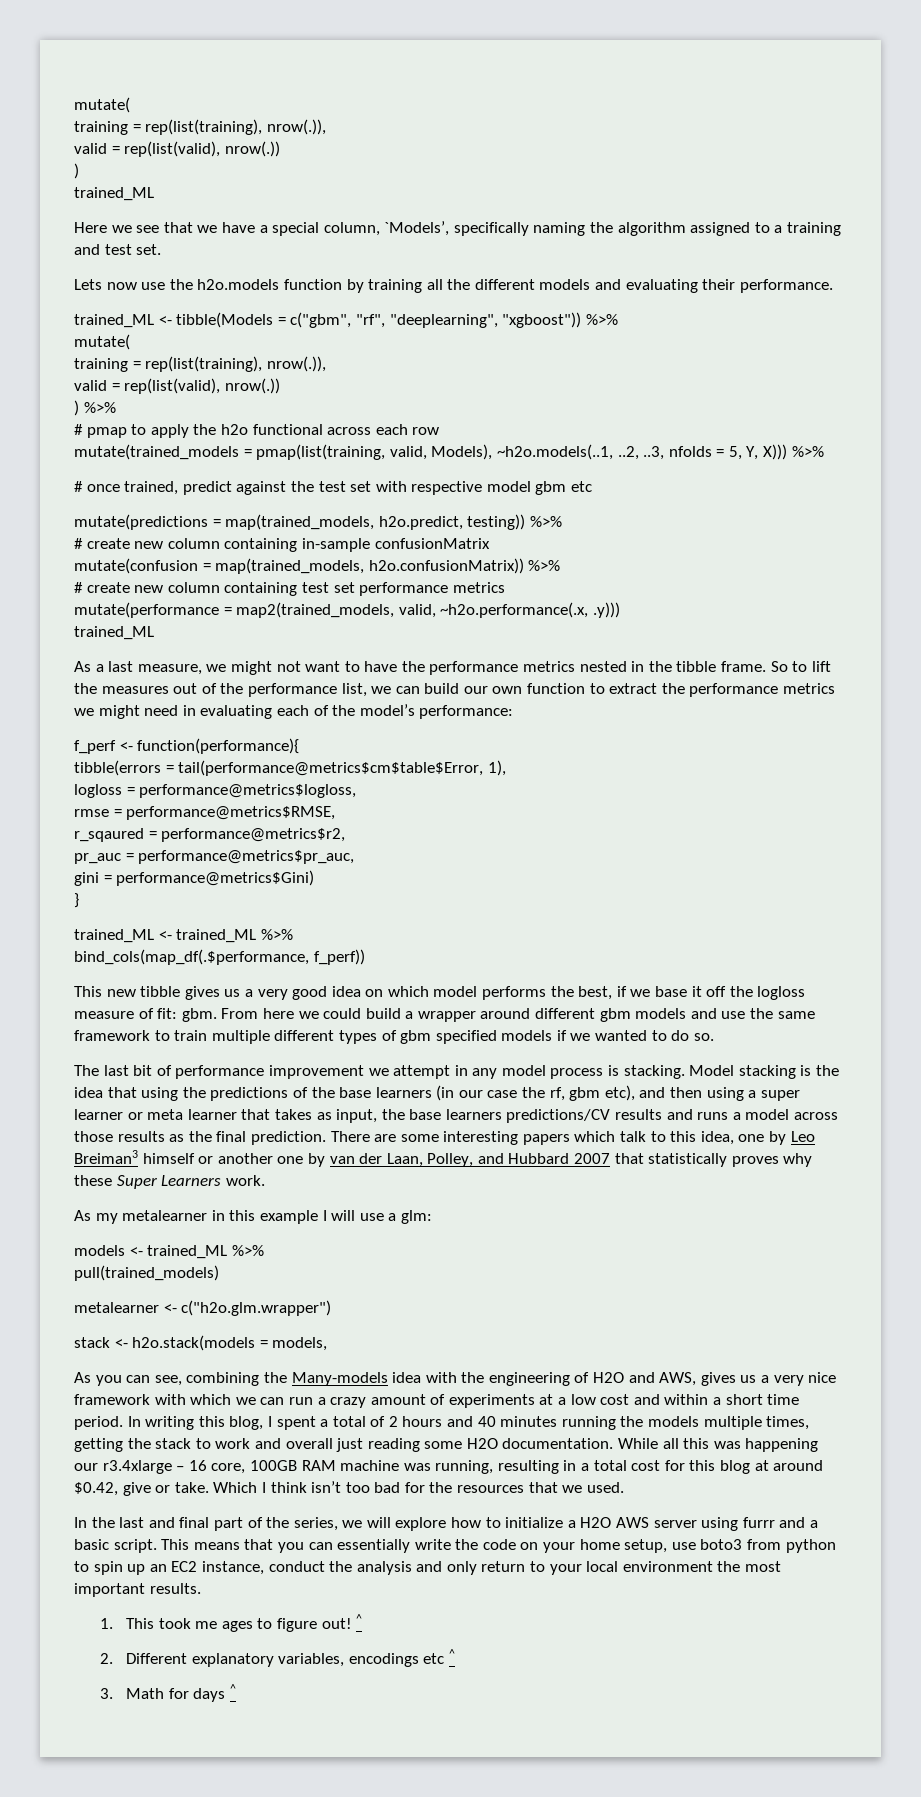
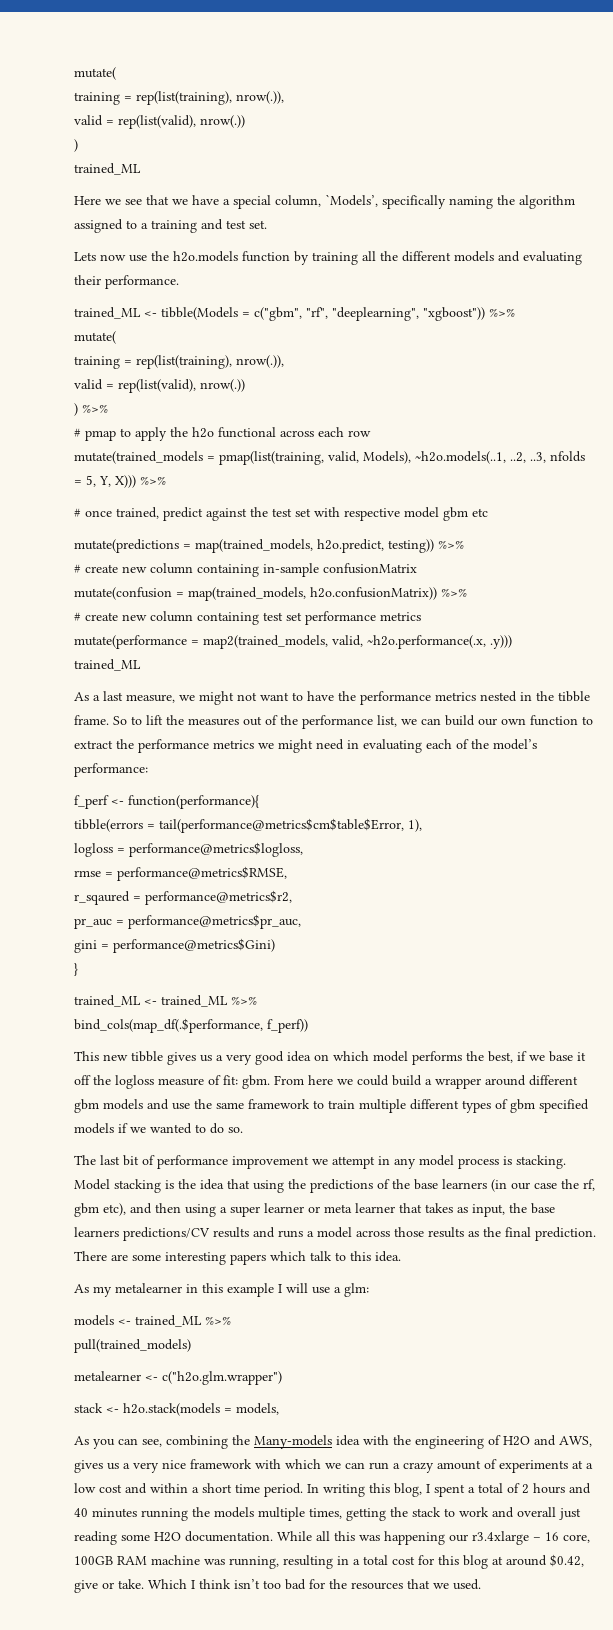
[700,1131,815,1145] [74,1150,813,1167] [74,1175,265,1189] idea, one by Leo Breiman3 himself or another one by van der Laan, Polley, and Hubbard 2007 that statistically proves why these Super Learners work. -> [375,1251,401,1262] idea.
[74,1517,818,1531] [74,1539,836,1553] [74,1561,782,1575] [74,1583,201,1597] [100,1614,363,1632] [100,1649,456,1667] [100,1684,236,1702] // In the last and final part of the series, we will explore how to initialize a H2O AWS server using furrr and a basic script. This means that you can essentially write the code on your home setup, use boto3 from python to spin up an EC2 instance, conduct the analysis and only return to your local environment the most important results. // 1. This took me ages to figure out! ^ // 2. Different explanatory variables, encodings etc ^ // 3. Math for days ^ -> (481, 1584) none

